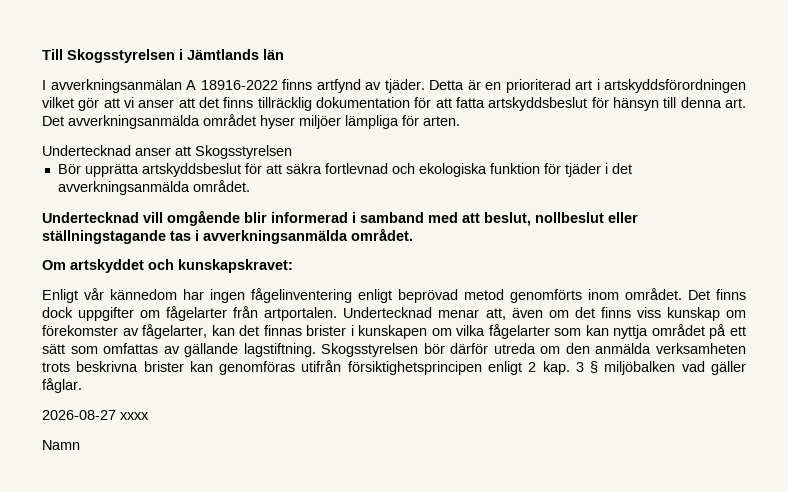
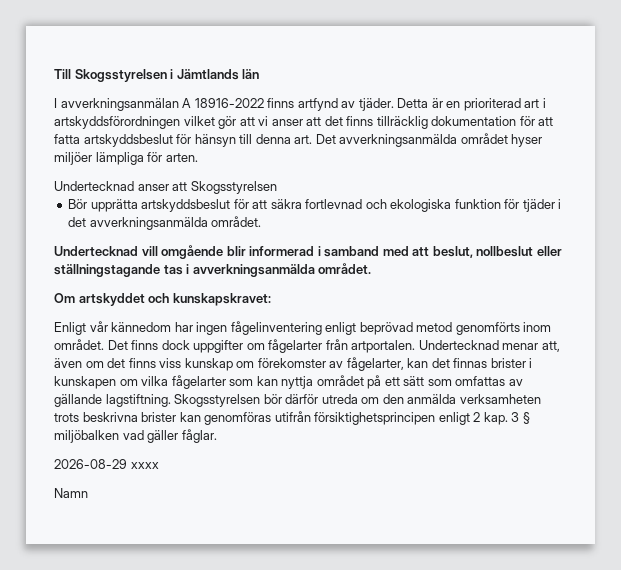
[42,410,116,420] 2026-08-27 -> [54,459,127,469] 2026-08-29

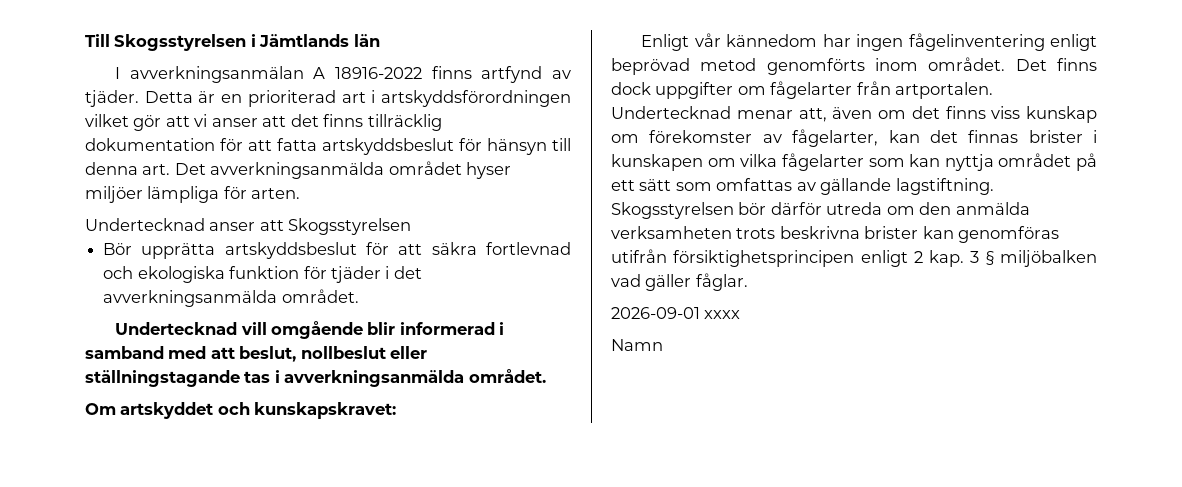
[54,459,127,469] 2026-08-29 -> [611,307,700,319] 2026-09-01

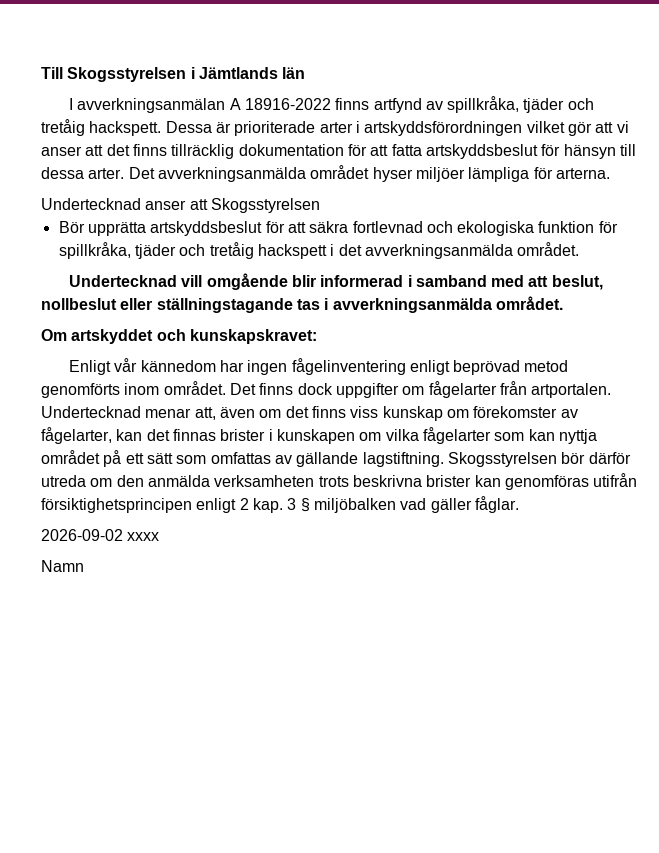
[85,90,366,107] tjäder. Detta är en prioriterad art -> [447,96,594,113] [41,119,353,136] spillkråka, tjäder och tretåig hackspett. Dessa är prioriterade arter
[85,162,171,175] denna art. -> [41,167,125,179] dessa arter.
[251,188,301,199] arten. -> [555,168,610,179] arterna.
[330,266,381,283] tjäder -> [58,242,327,259] spillkråka, tjäder och tretåig hackspett
[611,307,700,319] 2026-09-01 -> [41,529,123,541] 2026-09-02

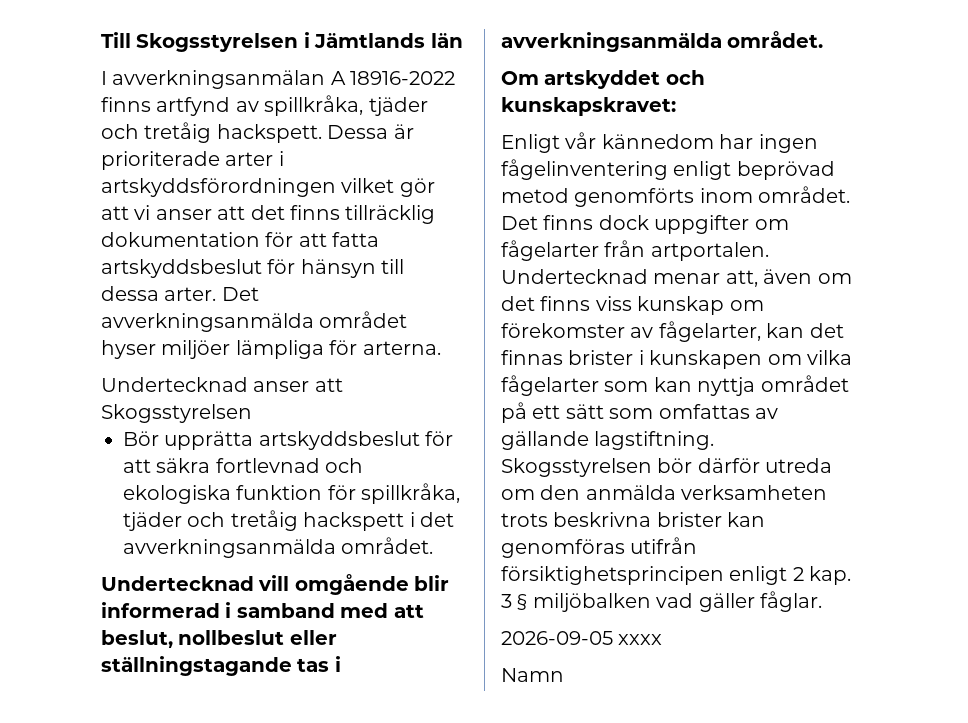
[41,529,123,541] 2026-09-02 -> [501,631,613,645] 2026-09-05

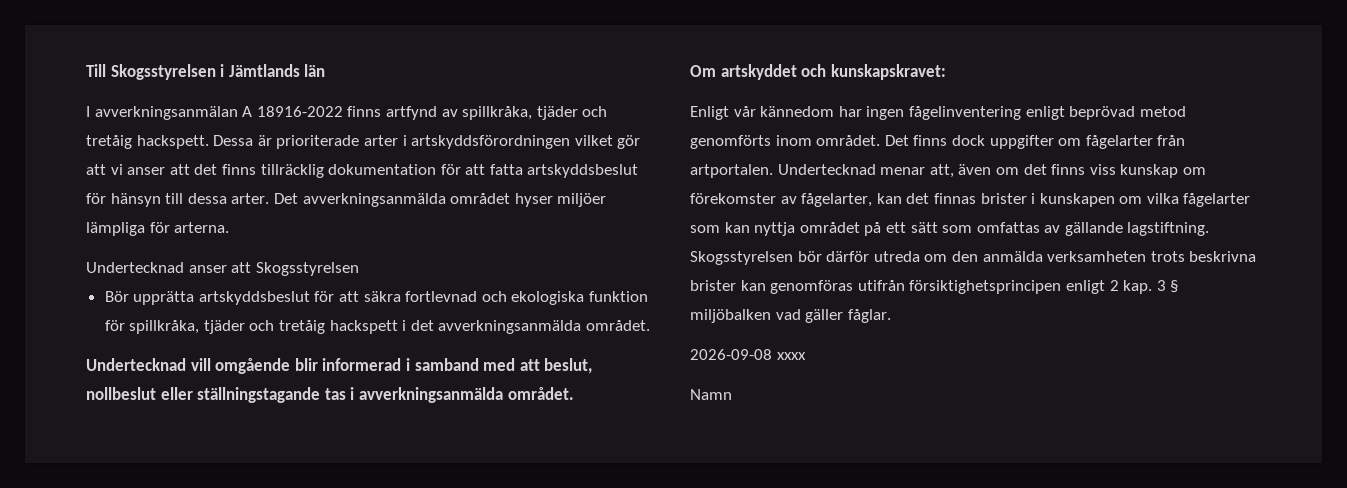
[501,631,613,645] 2026-09-05 -> [690,349,772,360] 2026-09-08

